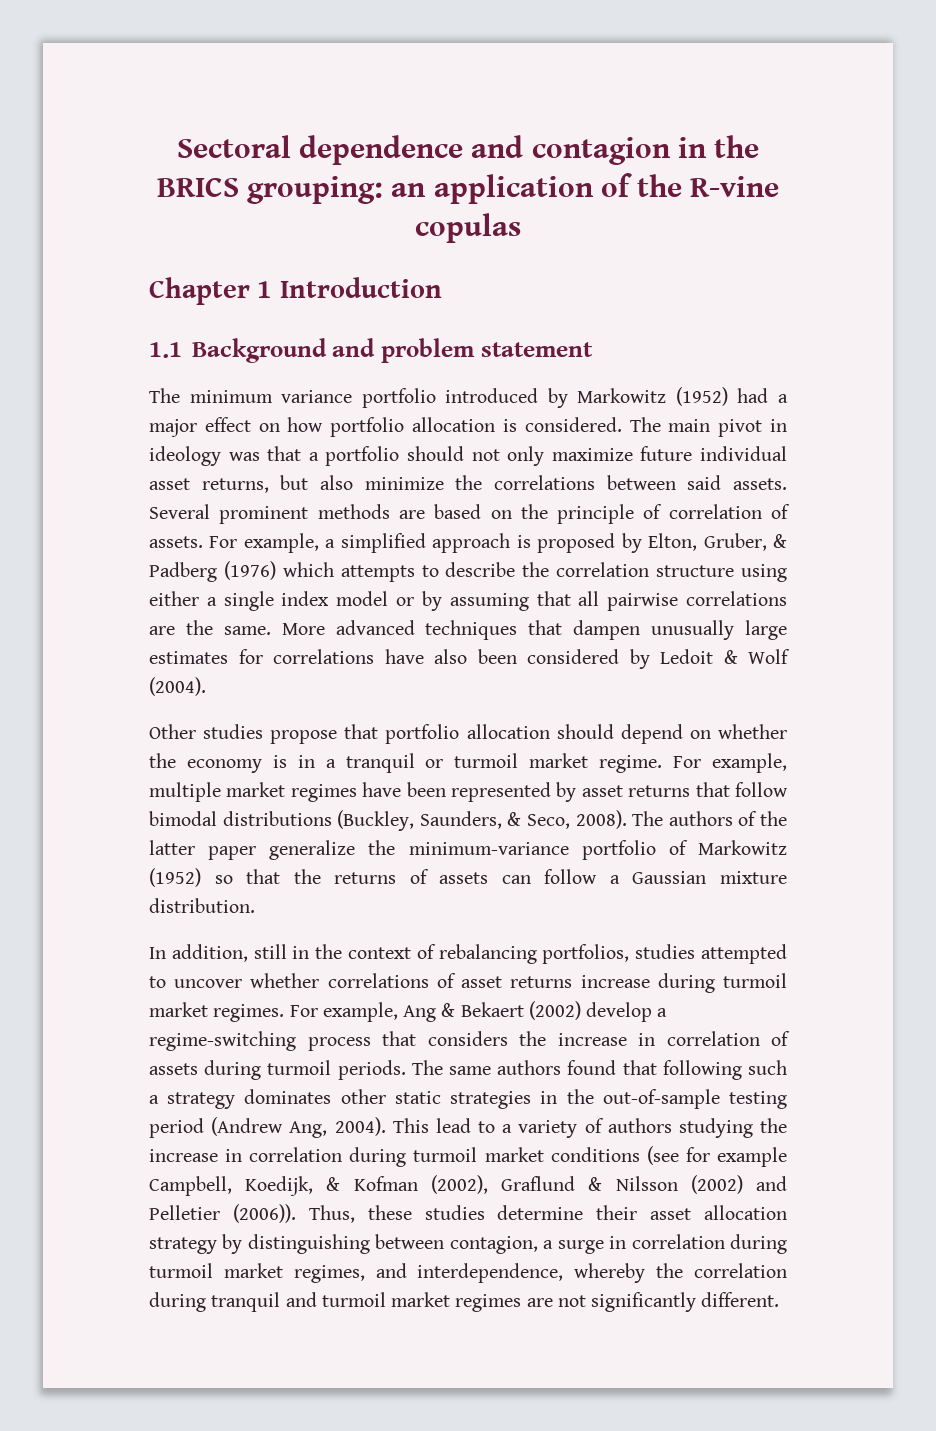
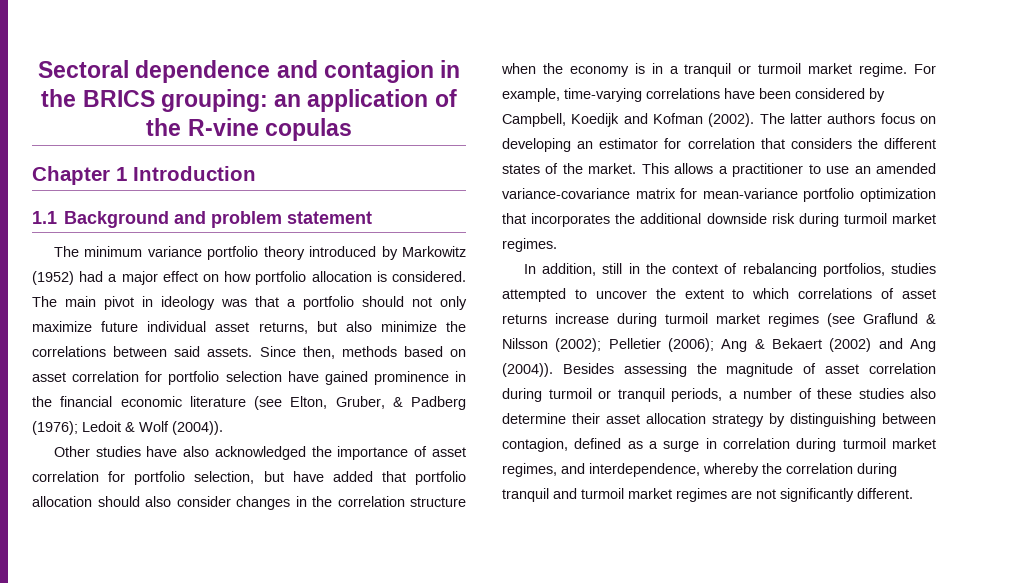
(436, 398) none -> [263,246,305,260] theory
[149,504,790,524] [149,533,787,553] [149,561,788,582] [149,591,788,611] [149,620,788,640] [149,649,650,669] Several prominent methods are based on the principle of correlation of assets. For example, a simplified approach is proposed by Elton, Gruber, & Padberg (1976) which attempts to describe the correlation structure using either a single index model or by assuming that all pairwise correlations are the same. More advanced techniques that dampen unusually large estimates for correlations have also been considered by -> [259,346,466,359] [32,371,466,385] [32,396,466,410] [32,421,78,435] Since then, methods based on asset correlation for portfolio selection have gained prominence in the financial economic literature (see Elton, Gruber, & Padberg (1976);
[149,677,206,696] (2004). -> [172,421,223,435] (2004)).
[270,724,787,744] propose that portfolio allocation should depend on whether -> [146,446,467,460] [32,471,466,485] [32,496,466,510] [501,63,536,74] have also acknowledged the importance of asset correlation for portfolio selection, but have added that portfolio allocation should also consider changes in the correlation structure when
[149,782,788,802] [149,810,788,831] [149,840,787,860] [149,868,787,887] [149,898,255,913] multiple market regimes have been represented by asset returns that follow bimodal distributions (Buckley, Saunders, & Seco, 2008). The authors of the latter paper generalize the minimum-variance portfolio of Markowitz (1952) so that the returns of assets can follow a Gaussian mixture distribution. -> [564,88,885,102] [502,113,936,127] [502,138,936,152] [502,163,936,177] [502,188,936,202] [502,213,936,227] [502,238,557,252] time-varying correlations have been considered by Campbell, Koedijk and Kofman (2002). The latter authors focus on developing an estimator for correlation that considers the different states of the market. This allows a practitioner to use an amended variance-covariance matrix for mean-variance portfolio optimization that incorporates the additional downside risk during turmoil market regimes.
[250,973,320,988] whether -> [655,288,790,299] the extent to which
[213,1001,668,1022] [149,1031,790,1051] [149,1060,787,1080] [149,1089,787,1109] [149,1117,787,1138] [149,1146,787,1167] [149,1175,787,1196] [149,1204,355,1223] regimes. For example, Ang & Bekaert (2002) develop a regime-switching process that considers the increase in correlation of assets during turmoil periods. The same authors found that following such a strategy dominates other static strategies in the out-of-sample testing period (Andrew Ang, 2004). This lead to a variety of authors studying the increase in correlation during turmoil market conditions (see for example Campbell, Koedijk, & Kofman (2002), Graflund & Nilsson (2002) and Pelletier (2006)). Thus, -> [768,313,936,327] [502,338,936,352] [502,363,936,377] [502,388,812,402] regimes (see Graflund & Nilsson (2002); Pelletier (2006); Ang & Bekaert (2002) and Ang (2004)). Besides assessing the magnitude of asset correlation during turmoil or tranquil periods, a number of
(485, 1212) none -> [910,388,936,399] also
(538, 1245) none -> [574,438,643,449] defined as

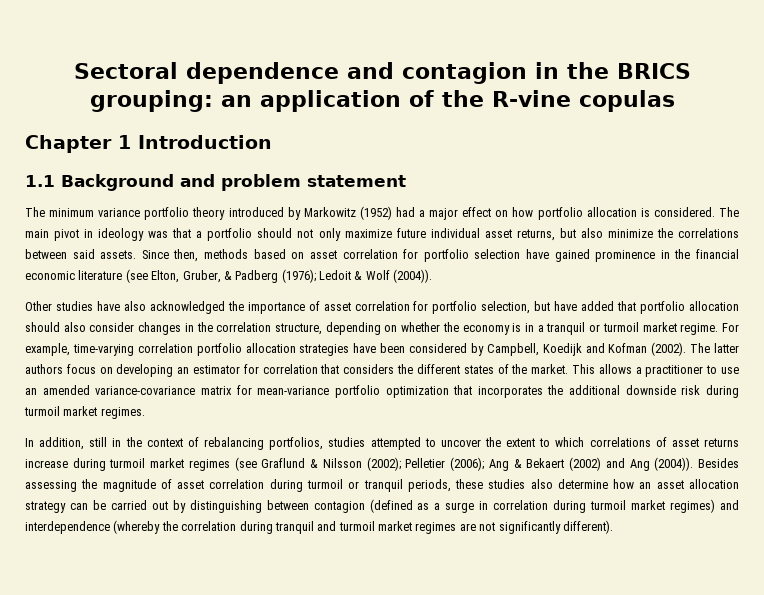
[410,497,466,507] [501,63,536,74] structure when -> [275,322,441,335] structure, depending on whether
[646,88,720,99] correlations -> [137,343,350,356] correlation portfolio allocation strategies
[728,388,812,399] a number of -> (451, 485) none
[572,413,600,424] their -> [613,479,652,489] how an
(764, 420) none -> [69,500,168,510] can be carried out
[502,438,622,452] contagion, defined -> [313,499,413,513] contagion (defined
[502,463,759,477] regimes, and interdependence, whereby -> [670,499,740,513] [25,520,161,534] regimes) and interdependence (whereby
[857,488,913,499] different. -> [562,520,613,534] different).

